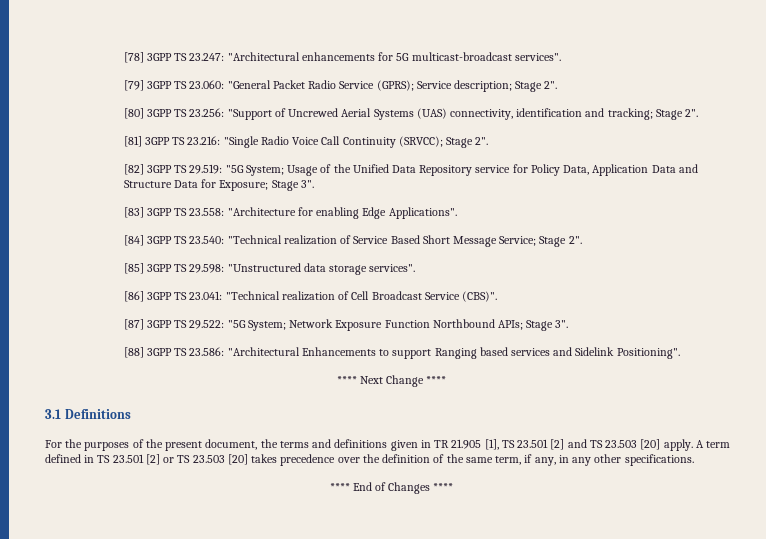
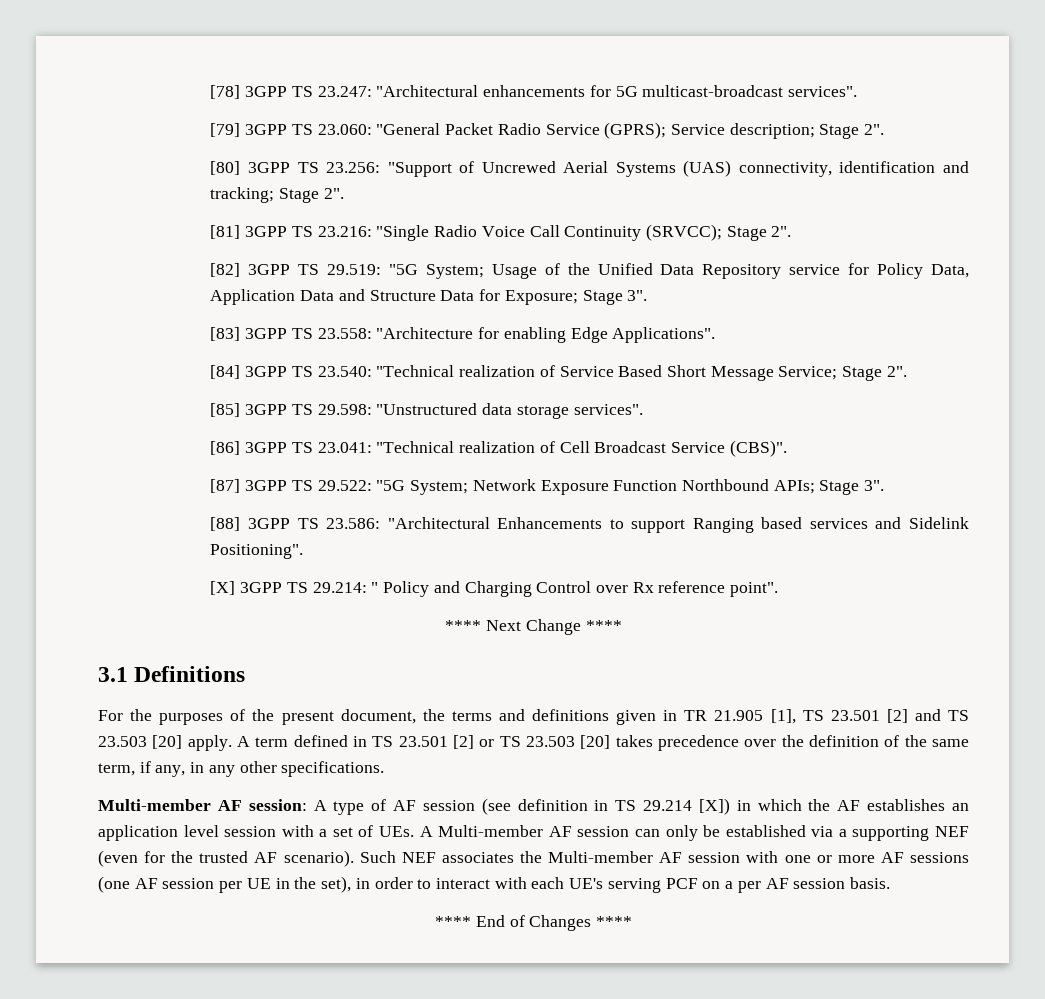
(680, 353) none -> [210,581,779,597] // [X] 3GPP TS 29.214: " Policy and Charging Control over Rx reference point".
(694, 460) none -> [98,798,970,815] [98,825,969,841] [98,850,969,867] [98,876,890,893] // Multi-member AF session: A type of AF session (see definition in TS 29.214 [X]) in which the AF establishes an application level session with a set of UEs. A Multi-member AF session can only be established via a supporting NEF (even for the trusted AF scenario). Such NEF associates the Multi-member AF session with one or more AF sessions (one AF session per UE in the set), in order to interact with each UE's serving PCF on a per AF session basis.

